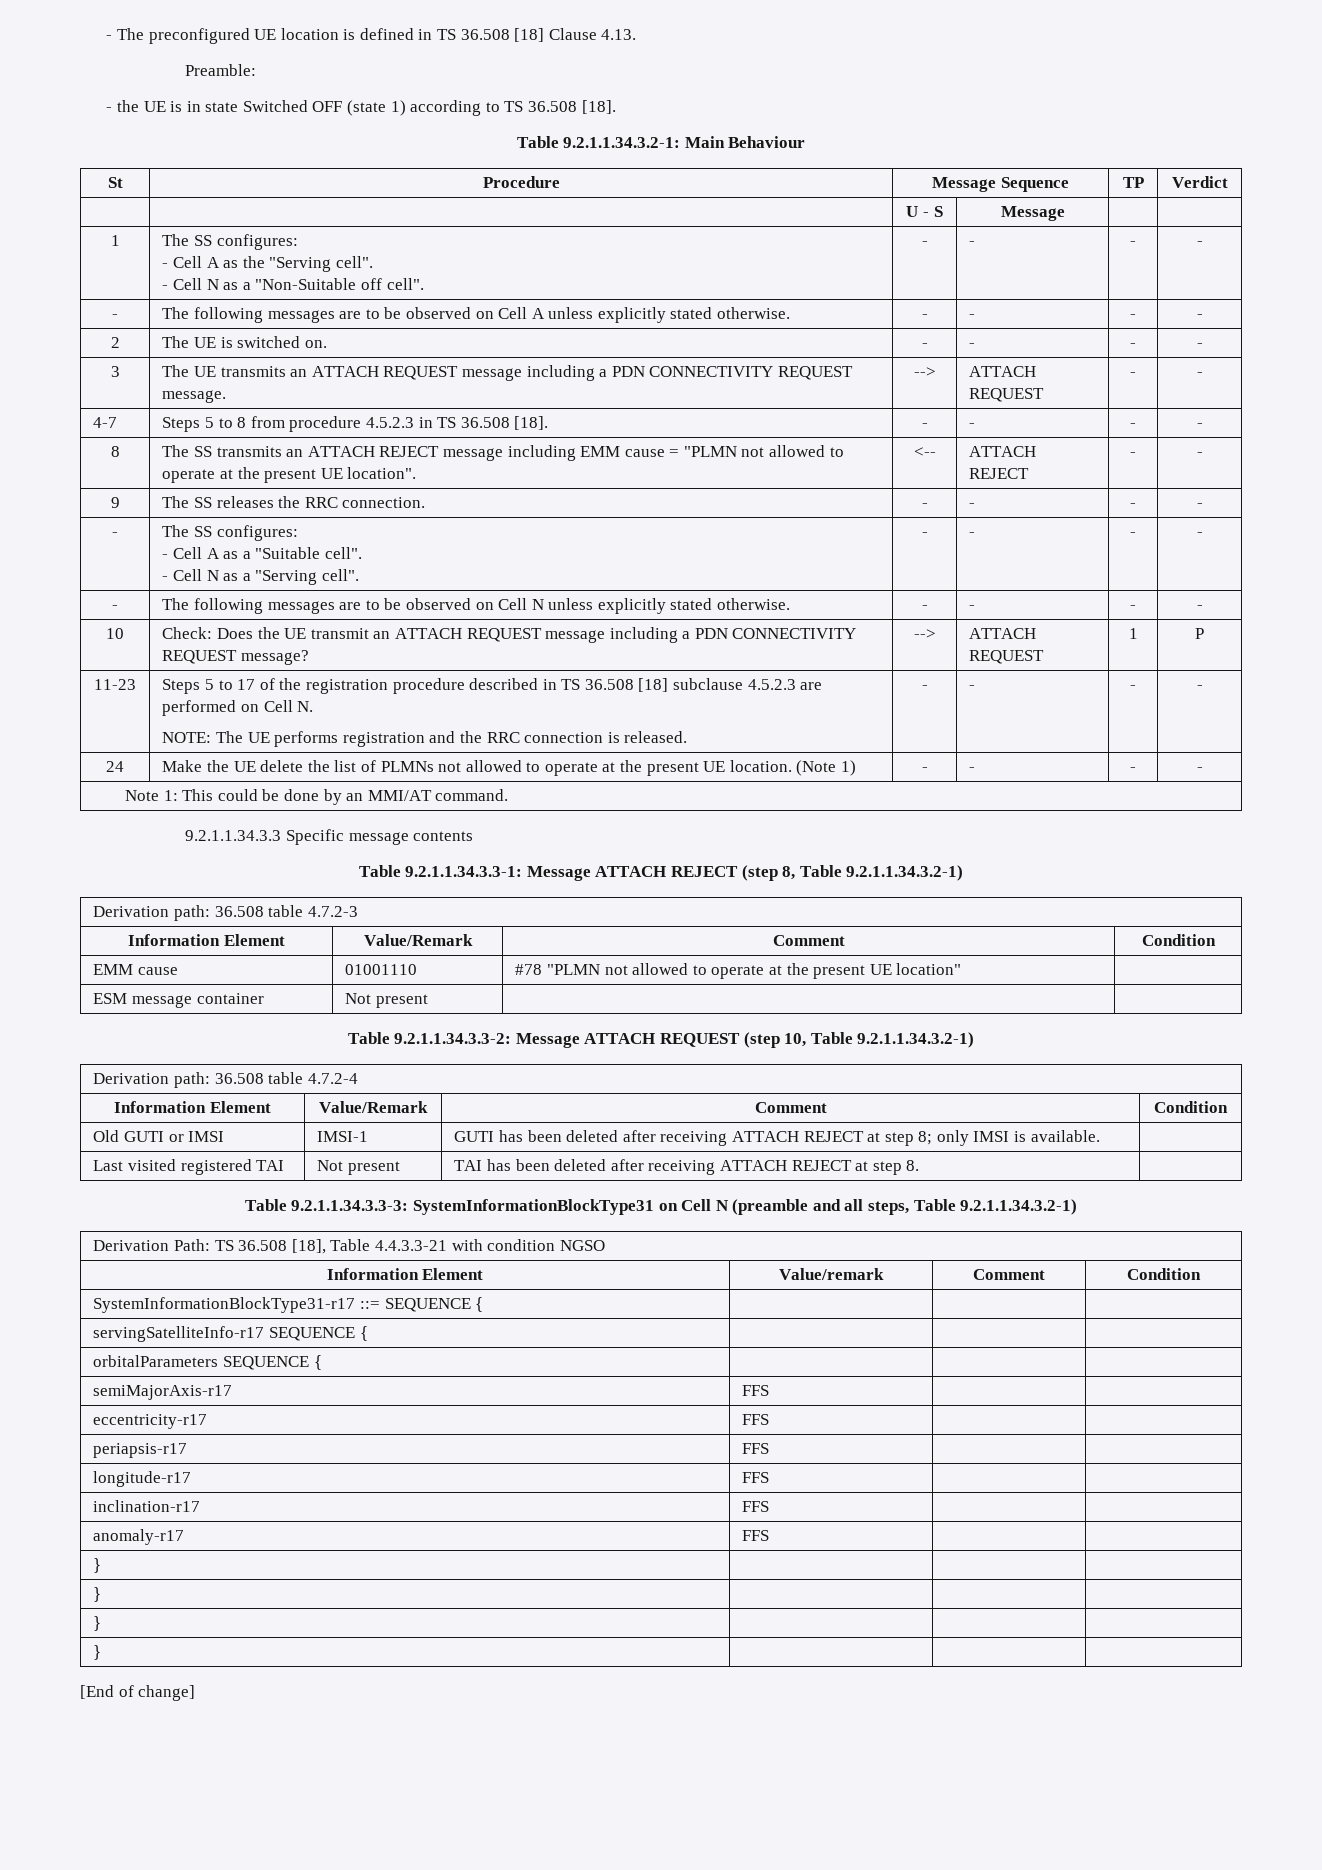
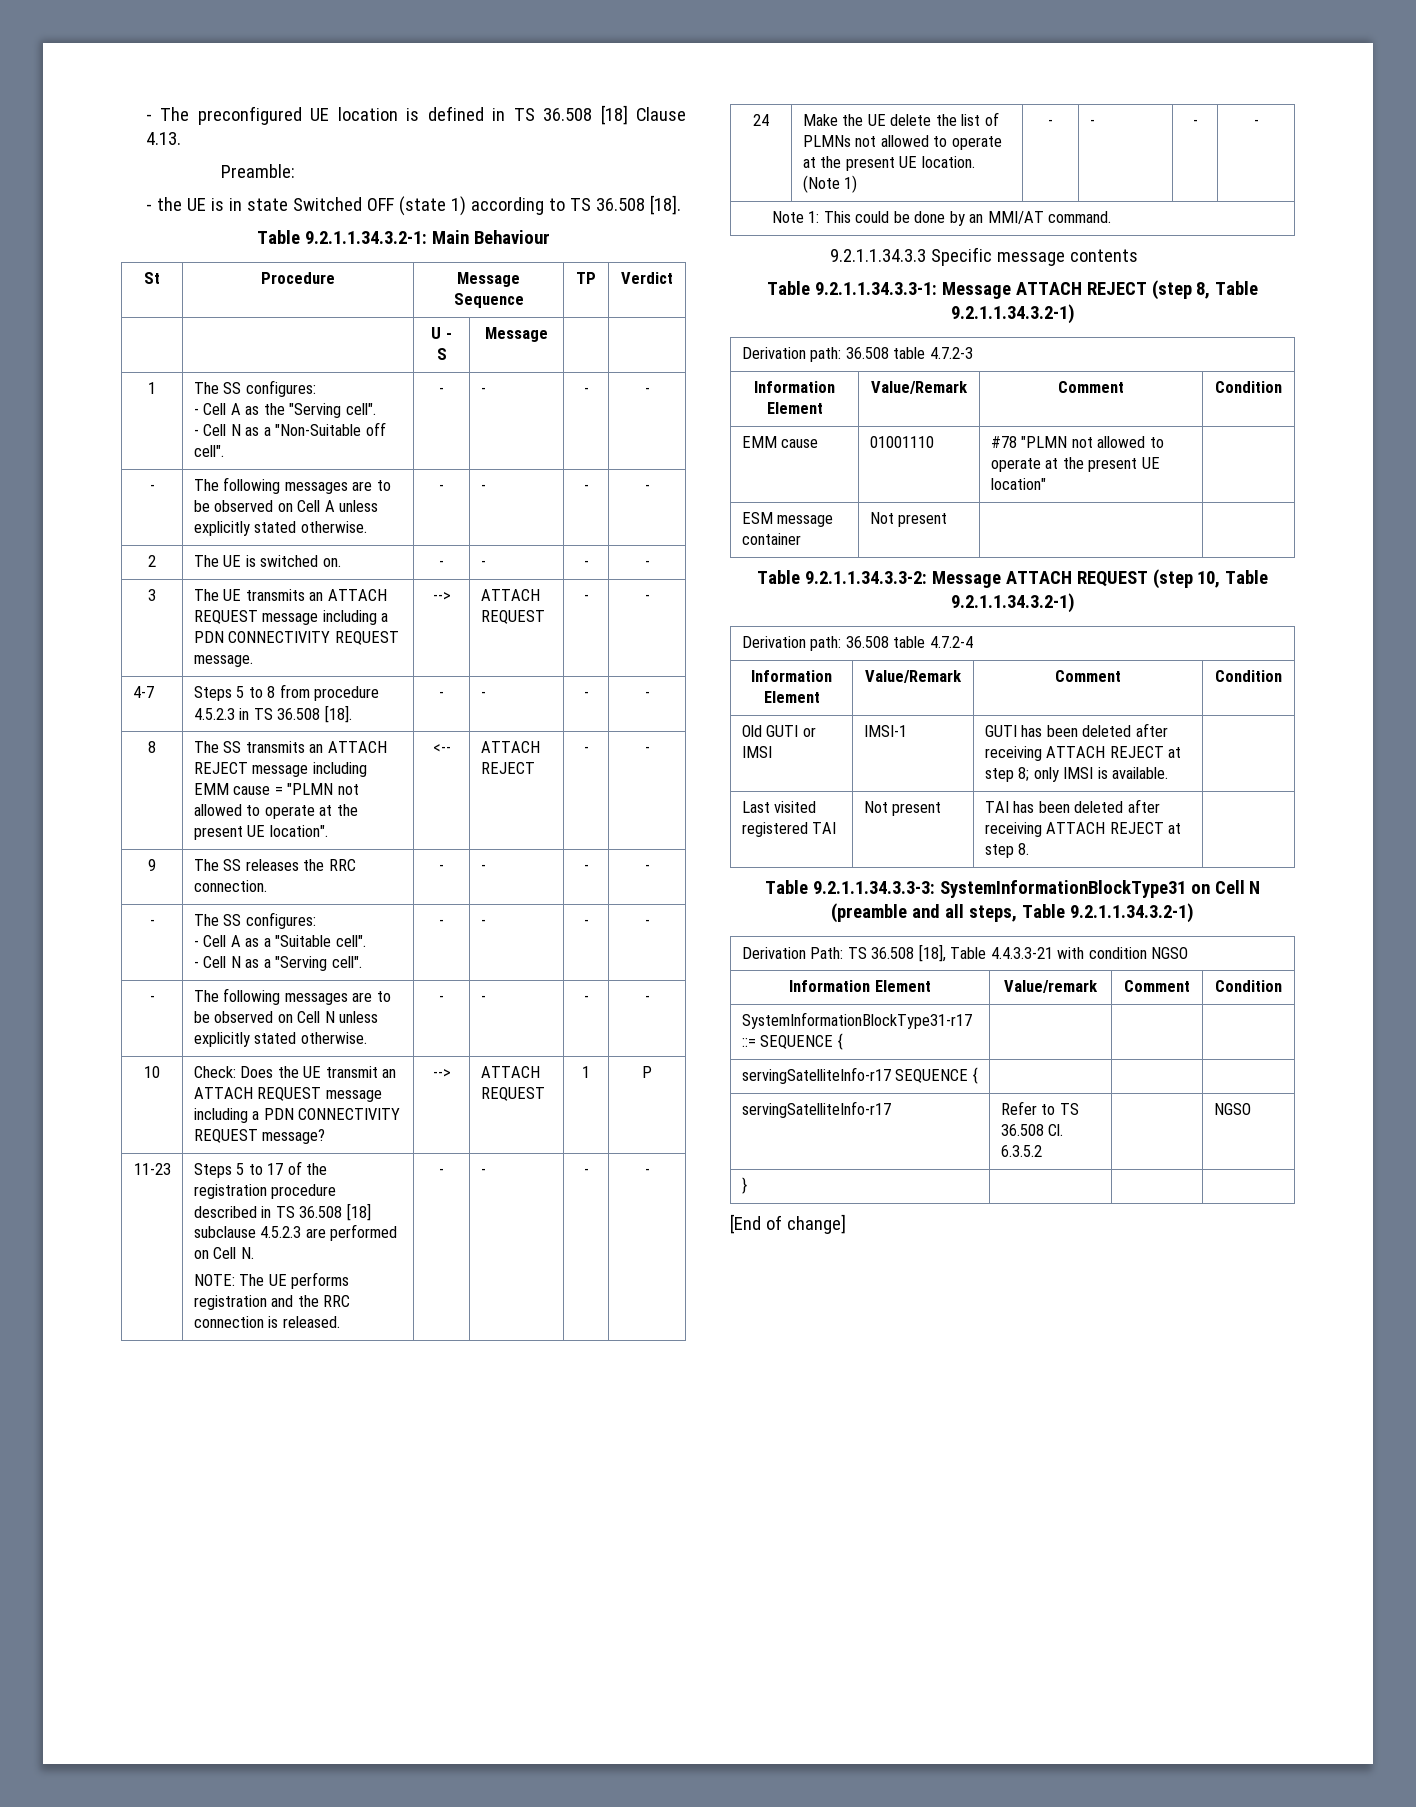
[93,1355,322,1370] [93,1385,233,1400] [742,1385,770,1396] [93,1414,208,1429] [742,1414,770,1425] [93,1443,188,1458] [742,1443,770,1454] [93,1471,192,1487] [742,1472,770,1483] [93,1500,201,1512] [742,1501,770,1512] [93,1529,185,1545] [742,1530,770,1541] [93,1558,102,1573] [93,1587,102,1602] [93,1616,102,1631] orbitalParameters SEQUENCE { | | | // semiMajorAxis-r17 | FFS | | // eccentricity-r17 | FFS | | // periapsis-r17 | FFS | | // longitude-r17 | FFS | | // inclination-r17 | FFS | | // anomaly-r17 | FFS | | // } | | | // } | | | // } | | | -> [741,1101,891,1118] [1000,1101,1079,1115] [1000,1124,1064,1136] [1000,1145,1042,1157] [1213,1103,1251,1115] servingSatelliteInfo-r17 | Refer to TS 36.508 Cl. 6.3.5.2 | | NGSO

